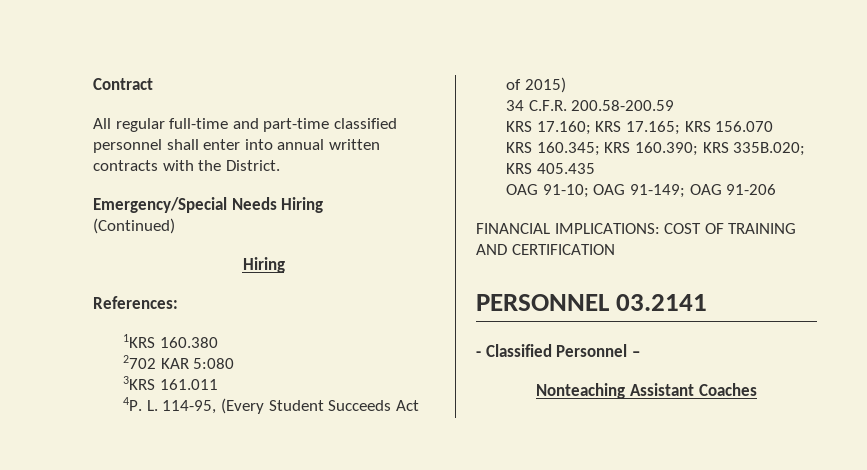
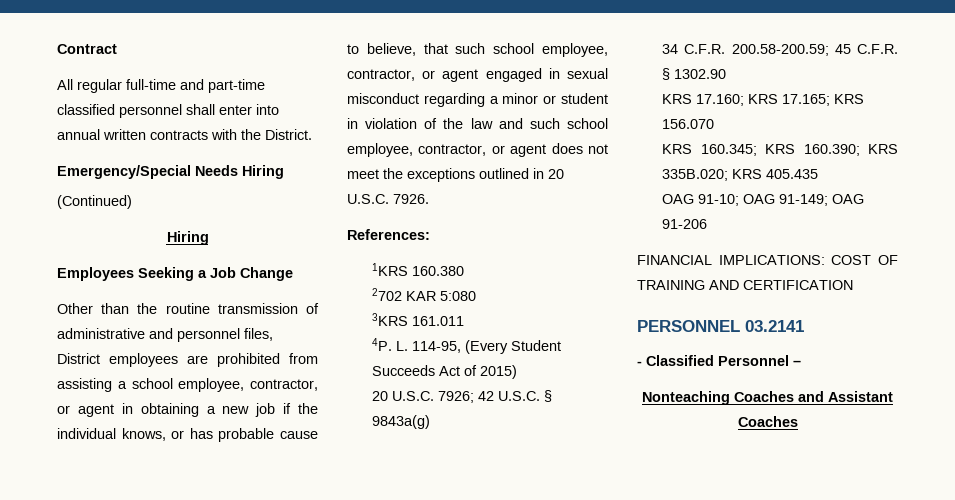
(285, 265) none -> [57,267,293,281] [57,303,319,314] [57,328,273,342] [57,353,318,367] [57,378,318,392] [57,403,318,417] [57,428,318,442] [347,43,608,57] [347,68,608,82] [347,93,608,107] [347,118,608,129] [347,143,608,157] [347,168,564,182] [347,194,429,204] // Employees Seeking a Job Change // Other than the routine transmission of administrative and personnel files, District employees are prohibited from assisting a school employee, contractor, or agent in obtaining a new job if the individual knows, or has probable cause to believe, that such school employee, contractor, or agent engaged in sexual misconduct regarding a minor or student in violation of the law and such school employee, contractor, or agent does not meet the exceptions outlined in 20 U.S.C. 7926.
[506,100,675,111] 34 C.F.R. 200.58-200.59 -> [372,390,553,403] [372,415,431,429] [662,44,898,56] [662,68,727,80] 20 U.S.C. 7926; 42 U.S.C. § 9843a(g) // 34 C.F.R. 200.58-200.59; 45 C.F.R. § 1302.90
(626, 391) none -> [734,391,824,402] Coaches and

